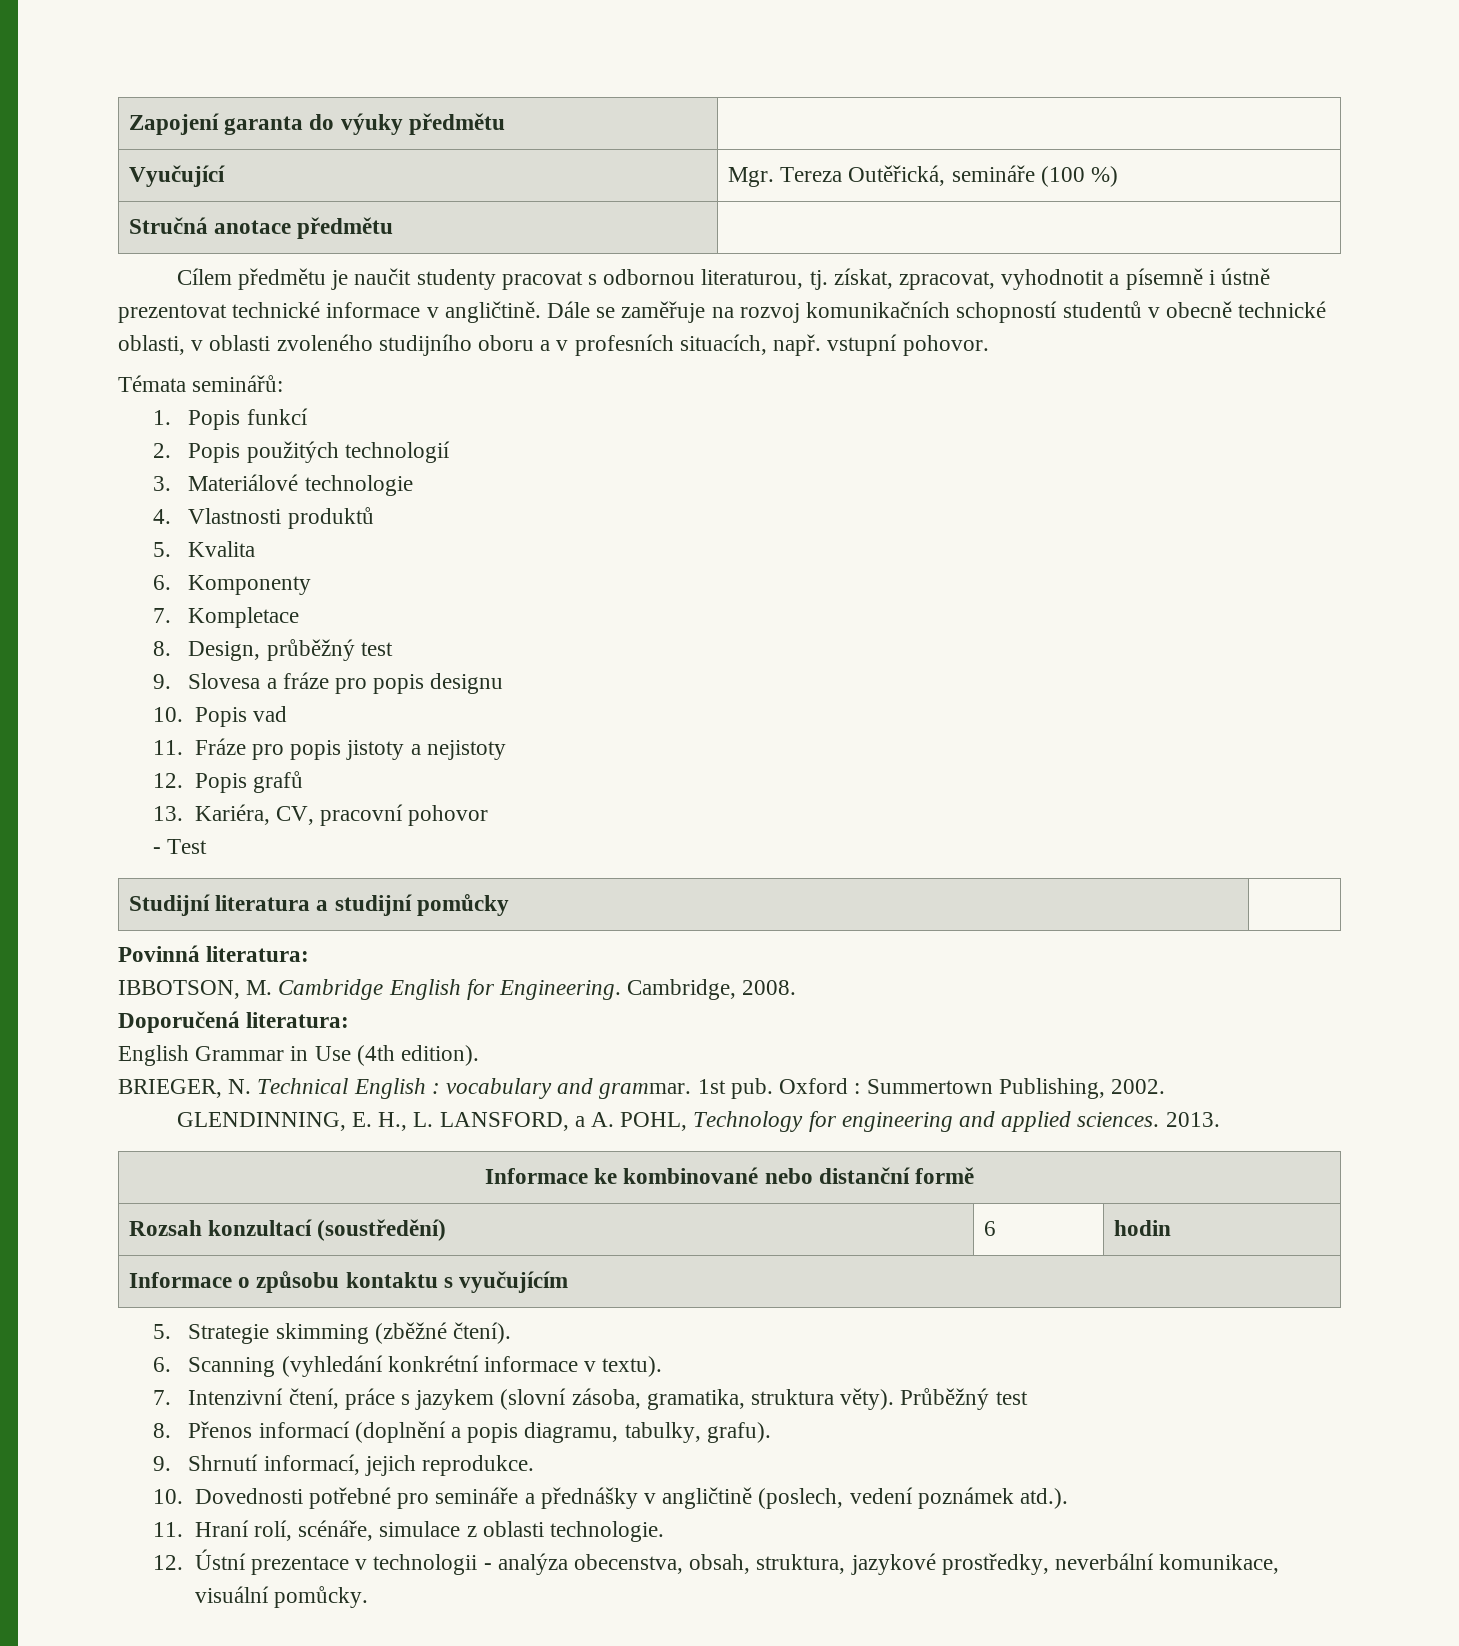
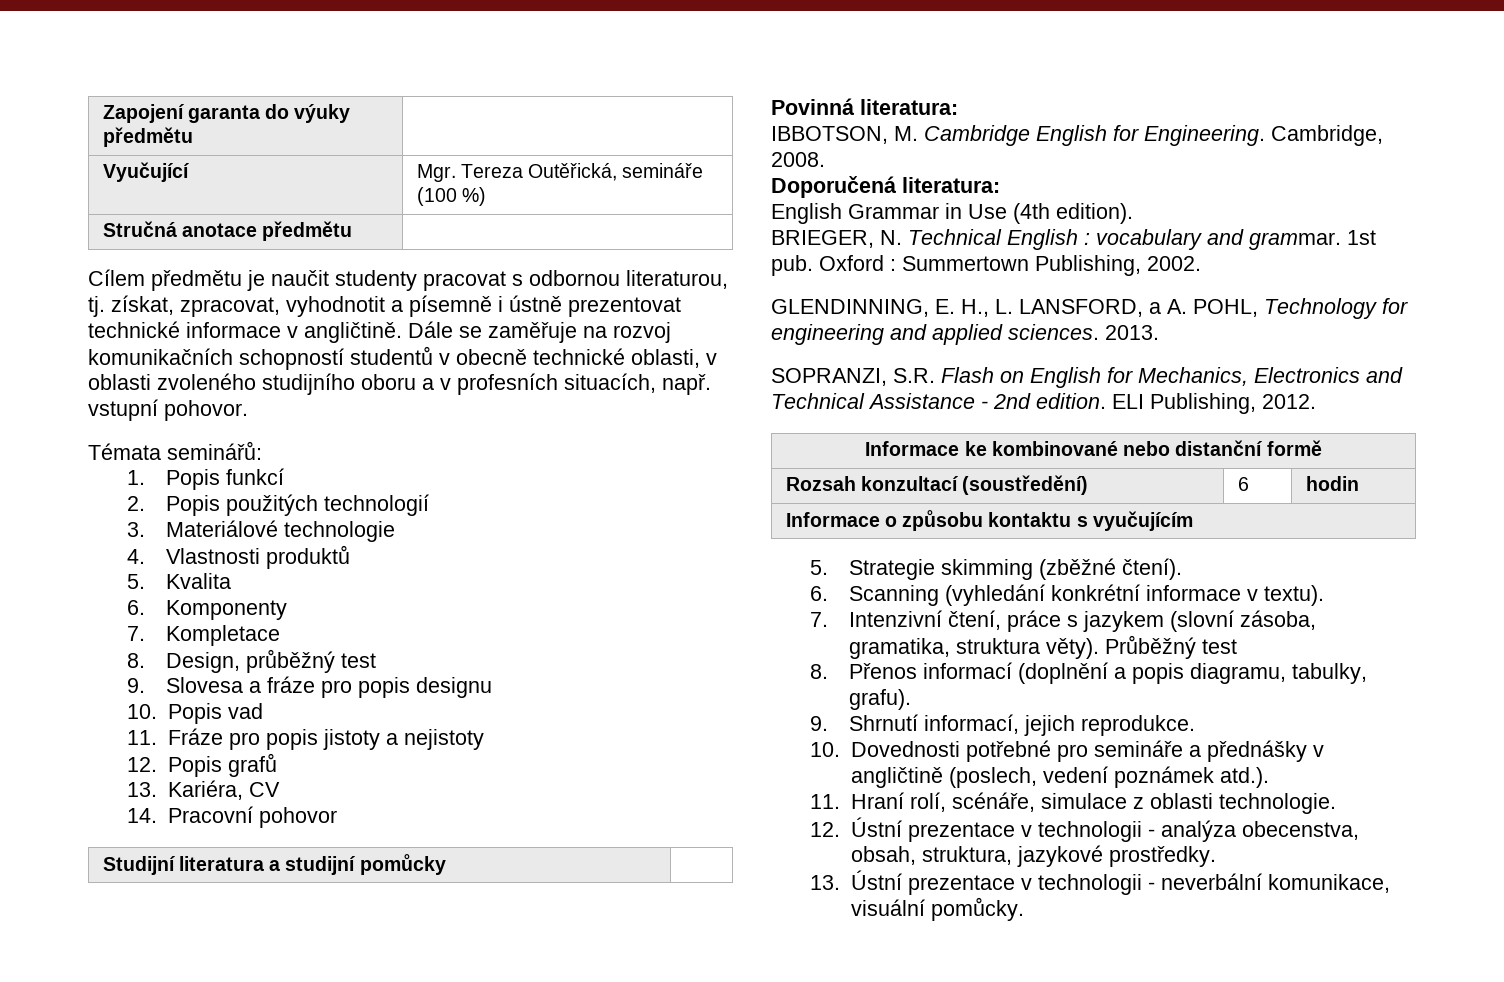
[275,804,404,826] CV, pracovní -> [248,782,280,797] [127,806,253,823] CV // 14. Pracovní
[153,839,208,854] // - Test -> (337, 817) none
(1220, 1119) none -> [771,367,1403,388] [771,393,1316,414] // SOPRANZI, S.R. Flash on English for Mechanics, Electronics and Technical Assistance - 2nd edition. ELI Publishing, 2012.
[941,1553,1049,1575] prostředky, -> [1108,846,1216,867] [810,870,1155,895] prostředky. // 13. Ústní prezentace v technologii -

